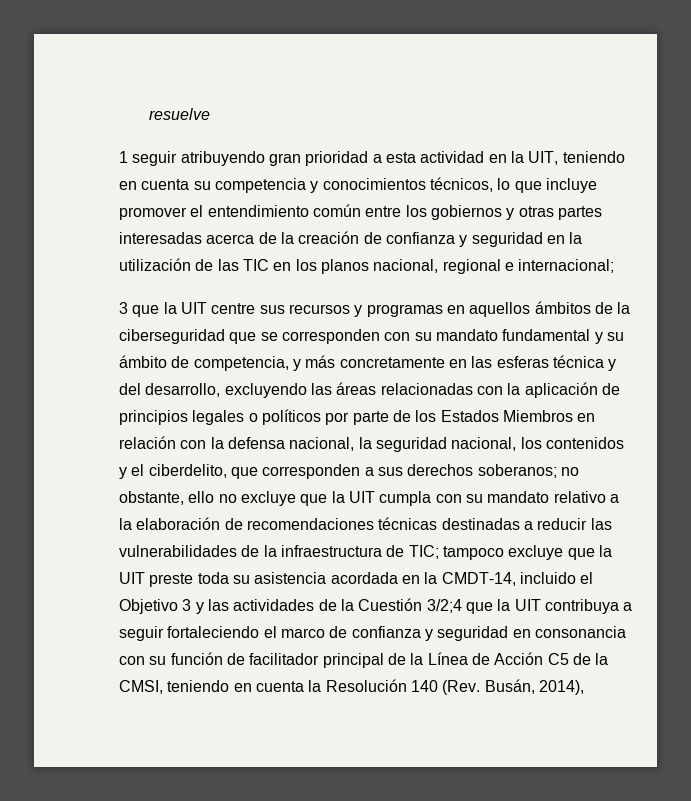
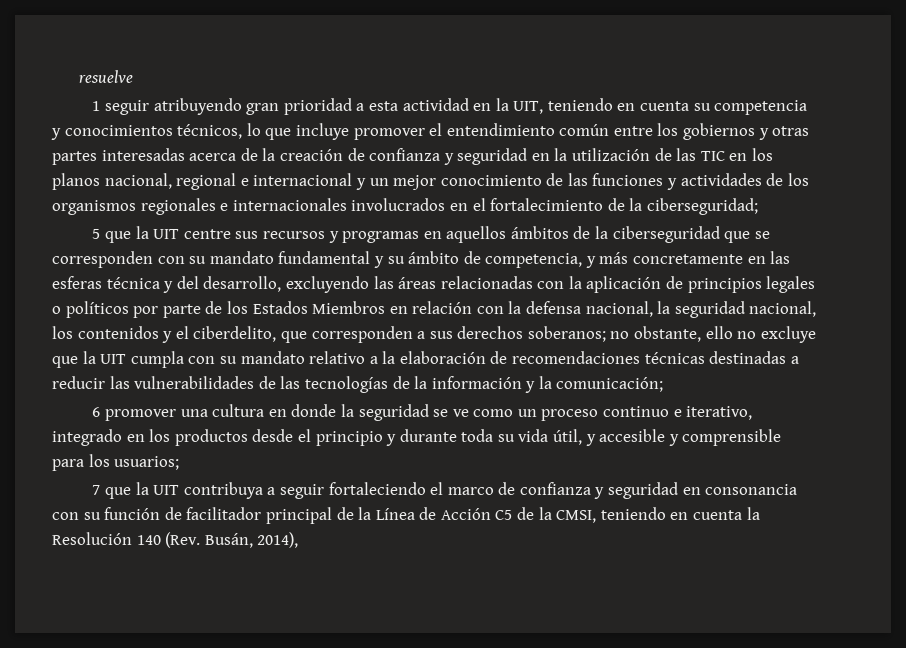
[518,259,615,273] [119,302,128,314] internacional; // 3 -> [253,173,809,190] [52,198,758,215] [92,229,101,239] internacional y un mejor conocimiento de las funciones y actividades de los organismos regionales e internacionales involucrados en el fortalecimiento de la ciberseguridad; // 5
[263,545,612,560] [119,572,594,587] [119,598,462,614] la infraestructura de TIC; tampoco excluye que la UIT preste toda su asistencia acordada en la CMDT-14, incluido el Objetivo 3 y las actividades de la Cuestión 3/2;4 -> [280,376,664,393] [92,404,753,421] [52,429,782,446] [52,454,180,471] [92,485,101,495] las tecnologías de la información y la comunicación; // 6 promover una cultura en donde la seguridad se ve como un proceso continuo e iterativo, integrado en los productos desde el principio y durante toda su vida útil, y accesible y comprensible para los usuarios; // 7

